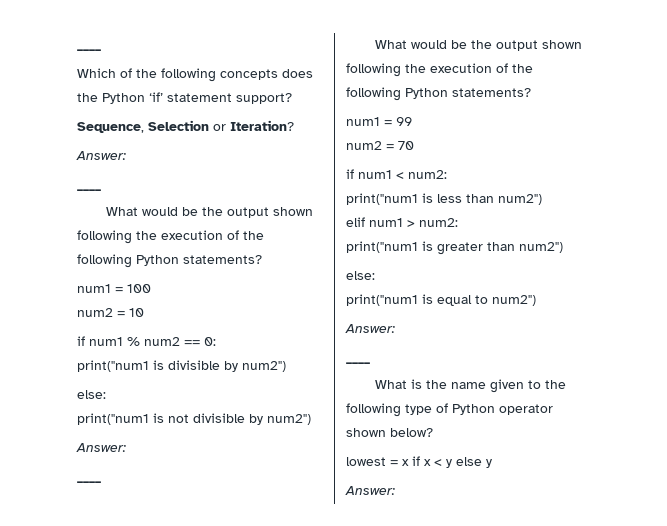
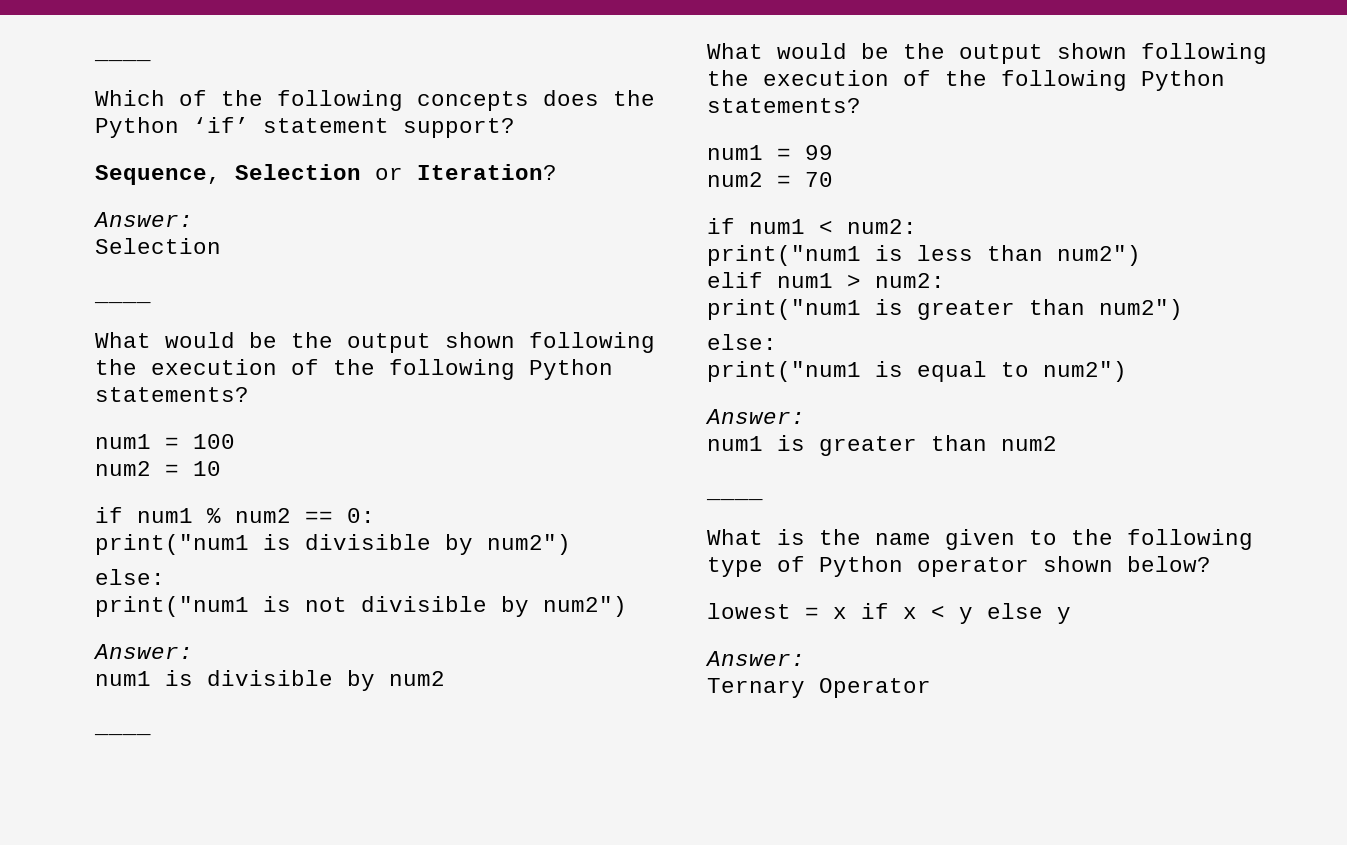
(126, 155) none -> [95,238,221,254] // Selection
(126, 447) none -> [95,670,445,691] // num1 is divisible by num2
(395, 328) none -> [707,435,1057,456] // num1 is greater than num2
(395, 490) none -> [707,678,931,698] // Ternary Operator

